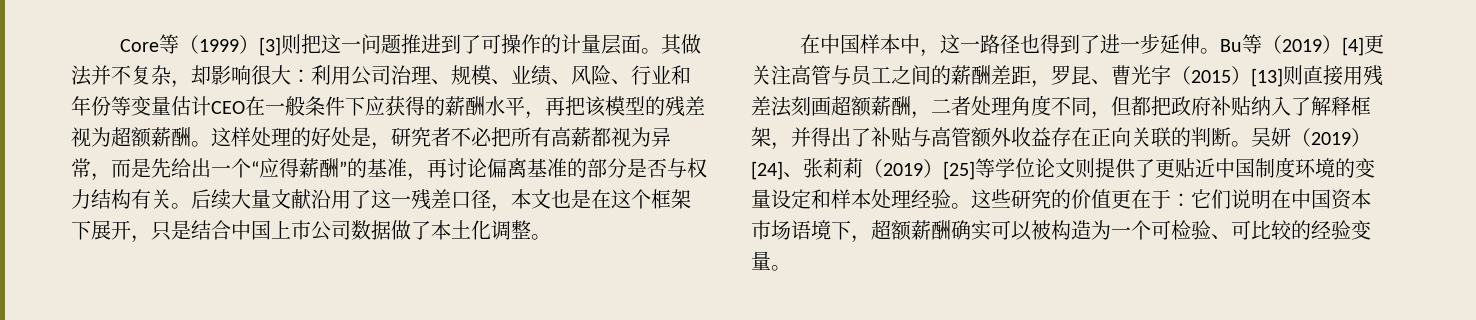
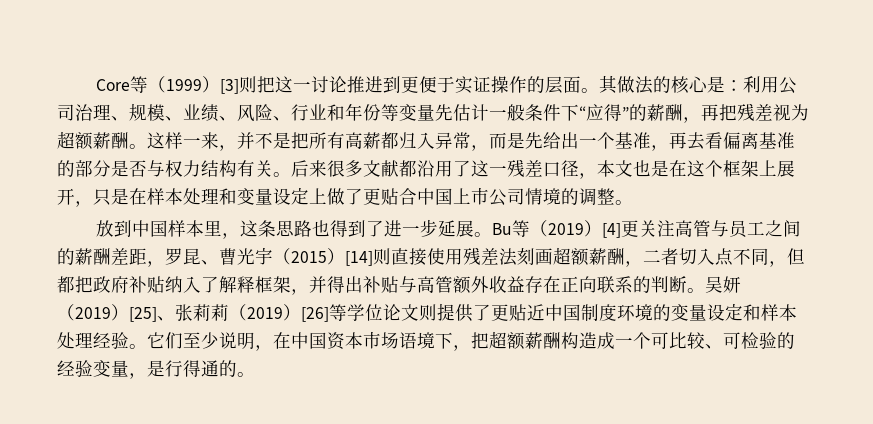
[361,34,702,55] [71,65,291,88] 问题推进到了可操作的计量层面。其做法并不复杂，却影响很大 -> [310,75,725,94] 讨论推进到更便于实证操作的层面。其做法的核心是
[171,96,665,119] 估计CEO在一般条件下应获得的薪酬水平，再把该模型的 -> [435,104,737,123] 先估计一般条件下“应得”的薪酬，再把
[251,127,492,150] 处理的好处是，研究者不必 -> [183,132,291,151] 一来，并不是
[611,127,651,147] 视为 -> [399,132,435,149] 归入
[251,158,367,178] “应得薪酬”的 -> (615, 140) none
[447,158,487,178] 讨论 -> [687,132,723,150] 去看
[211,189,311,210] 续大量文献 -> [309,160,417,177] 来很多文献都
[71,220,91,240] 下 -> [759,160,777,176] 上
[191,220,491,241] 结合中国上市公司数据做了本土化 -> [129,187,579,206] 在样本处理和变量设定上做了更贴合中国上市公司情境的
[800,34,821,54] 在 -> [95,220,132,237] 放到
[900,34,1021,57] 中，这一路径 -> [203,220,312,239] 里，这条思路
[1180,34,1201,54] 伸 -> [455,220,474,237] 展
[1251,65,1343,87] [13]则直接 -> [345,248,445,266] [14]则直接使
[971,95,1051,116] 处理角度 -> [679,248,733,266] 切入点
[851,128,871,147] 了 -> (363, 284) none
[1131,127,1171,147] 关联 -> [597,276,633,293] 联系
[751,161,783,180] [24] -> [129,307,157,322] [25]
[943,161,975,180] [25] -> [301,307,329,322] [26]
[971,189,1271,209] 这些研究的价值更在于：它们说明 -> [147,332,273,351] 它们至少说明，
[871,220,1371,241] [751,251,771,270] 超额薪酬确实可以被构造为一个可检验、可比较的经验变量 -> [471,331,795,350] [57,360,237,379] 把超额薪酬构造成一个可比较、可检验的经验变量，是行得通的

